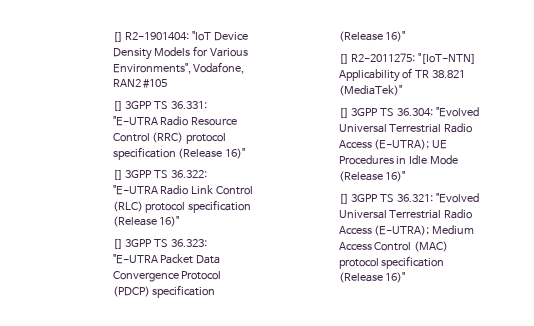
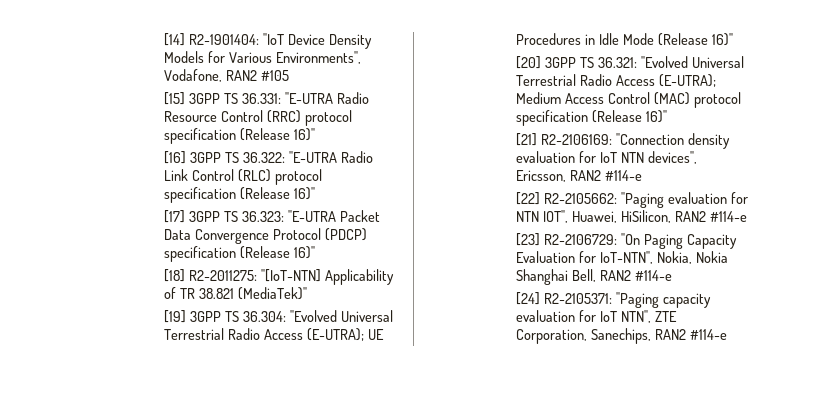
[112,32,123,42] [] -> [164,33,186,46] [14]
[112,101,123,111] [] -> [164,92,186,105] [15]
[112,170,123,180] [] -> [164,151,187,164] [16]
[112,239,123,249] [] -> [164,210,186,223] [17]
[338,54,349,64] [] -> [164,269,186,282] [18]
[338,108,349,118] [] -> [164,310,187,323] [19]
[338,194,349,204] [] -> [516,56,542,69] [20]
(406, 277) none -> [516,133,730,149] [516,151,697,164] [516,170,642,182] [516,192,748,208] [516,210,747,223] [516,233,737,249] [516,251,728,264] [516,269,672,285] [516,292,711,308] [516,310,677,323] [516,328,727,344] // [21] R2-2106169: "Connection density evaluation for IoT NTN devices", Ericsson, RAN2 #114-e // [22] R2-2105662: "Paging evaluation for NTN IOT", Huawei, HiSilicon, RAN2 #114-e // [23] R2-2106729: "On Paging Capacity Evaluation for IoT-NTN", Nokia, Nokia Shanghai Bell, RAN2 #114-e // [24] R2-2105371: "Paging capacity evaluation for IoT NTN", ZTE Corporation, Sanechips, RAN2 #114-e

